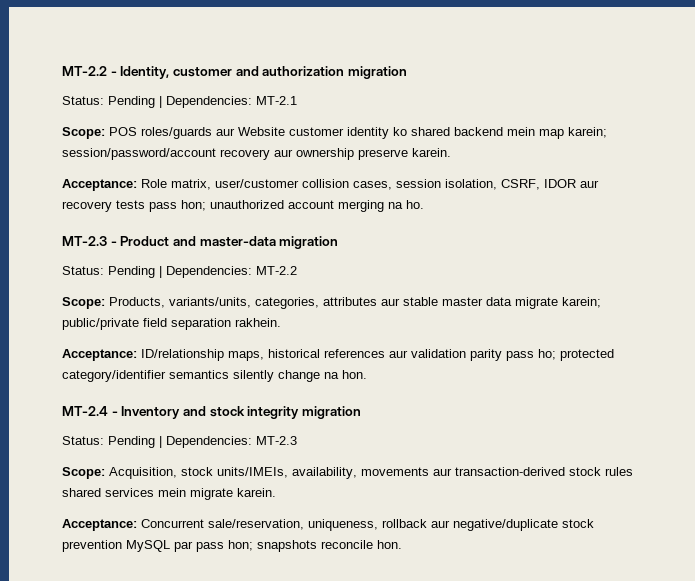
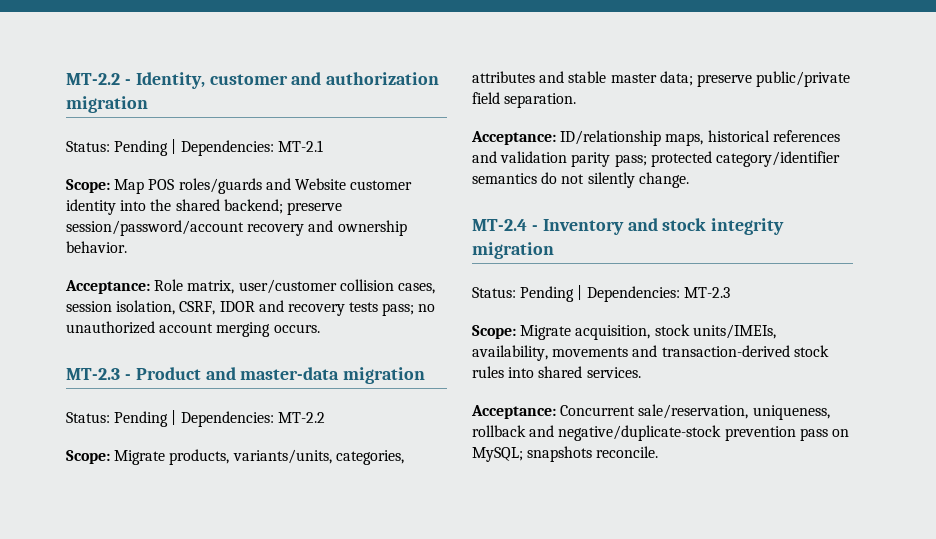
(105, 133) none -> [114,179,145,194] Map
[216,128,235,136] aur -> [265,178,291,190] and
[393,127,607,139] [62,148,451,160] ko shared backend mein map karein; session/password/account recovery aur ownership preserve karein. -> [120,199,342,215] [66,220,407,236] [66,241,127,253] into the shared backend; preserve session/password/account recovery and ownership behavior.
[580,180,599,188] aur -> [258,300,284,312] and
[149,200,206,212] pass hon; -> [382,303,436,316] pass; no
[388,200,424,209] na ho. -> [273,324,320,333] occurs.
[109,297,165,308] Products, -> [114,449,230,465] Migrate products,
[381,298,400,306] aur -> [539,71,565,83] and
[486,297,601,309] [62,318,281,330] data migrate karein; public/private field separation rakhein. -> [659,71,851,87] [472,92,577,108] data; preserve public/private field separation.
[389,350,408,358] aur -> [472,151,497,163] and
[506,349,556,361] pass ho; -> [614,154,647,167] pass;
[233,370,367,382] silently change na hon. -> [541,172,689,188] do not silently change.
[109,467,177,479] Acquisition, -> [520,325,651,340] Migrate acquisition,
[433,468,452,476] aur -> [632,345,658,357] and
[62,488,276,500] shared services mein migrate karein. -> [508,366,641,378] into shared services.
[431,519,594,531] [62,540,402,552] aur negative/duplicate stock prevention MySQL par pass hon; snapshots reconcile hon. -> [529,425,849,441] [472,446,659,462] and negative/duplicate-stock prevention pass on MySQL; snapshots reconcile.

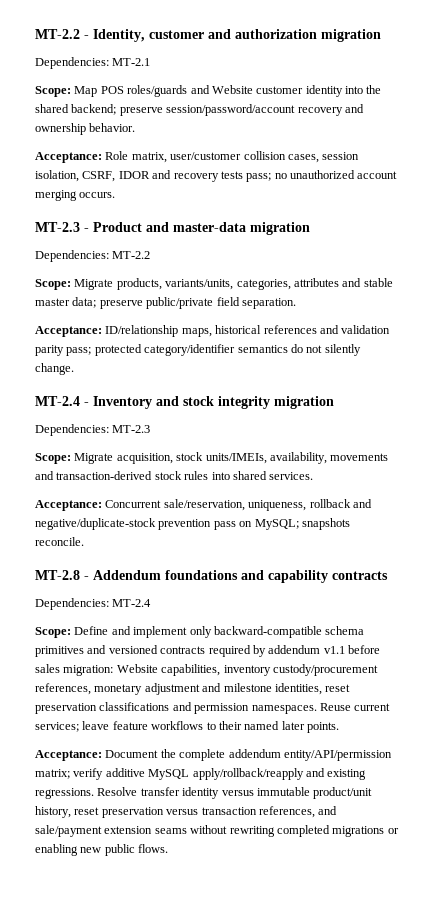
[66,139,177,156] Status: Pending | -> (381, 35) none
[66,410,177,427] Status: Pending | -> (310, 228) none
[472,285,583,302] Status: Pending | -> (334, 402) none
(659, 452) none -> [35,570,388,583] [35,598,152,610] [35,626,365,638] [35,645,380,657] [35,664,378,676] [35,683,351,695] [35,702,391,714] [35,721,339,733] [35,749,392,761] [35,768,367,780] [35,787,373,799] [35,806,338,818] [35,825,399,837] [35,844,169,856] // MT-2.8 - Addendum foundations and capability contracts // Dependencies: MT-2.4 // Scope: Define and implement only backward-compatible schema primitives and versioned contracts required by addendum v1.1 before sales migration: Website capabilities, inventory custody/procurement references, monetary adjustment and milestone identities, reset preservation classifications and permission namespaces. Reuse current services; leave feature workflows to their named later points. // Acceptance: Document the complete addendum entity/API/permission matrix; verify additive MySQL apply/rollback/reapply and existing regressions. Resolve transfer identity versus immutable product/unit history, reset preservation versus transaction references, and sale/payment extension seams without rewriting completed migrations or enabling new public flows.

